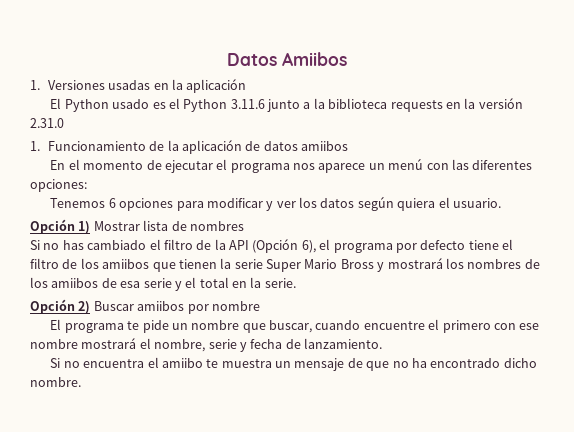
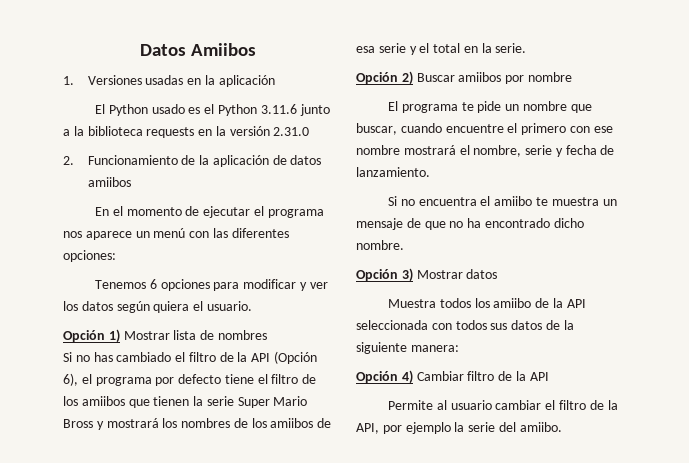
[30,141,40,151] 1. -> [63,156,74,165] 2.
(81, 382) none -> [356,268,498,282] [388,298,586,308] [356,320,574,330] [356,342,459,354] [356,370,549,384] [388,400,618,410] [356,422,562,434] // Opción 3) Mostrar datos // Muestra todos los amiibo de la API seleccionada con todos sus datos de la siguiente manera: // Opción 4) Cambiar filtro de la API // Permite al usuario cambiar el filtro de la API, por ejemplo la serie del amiibo.

